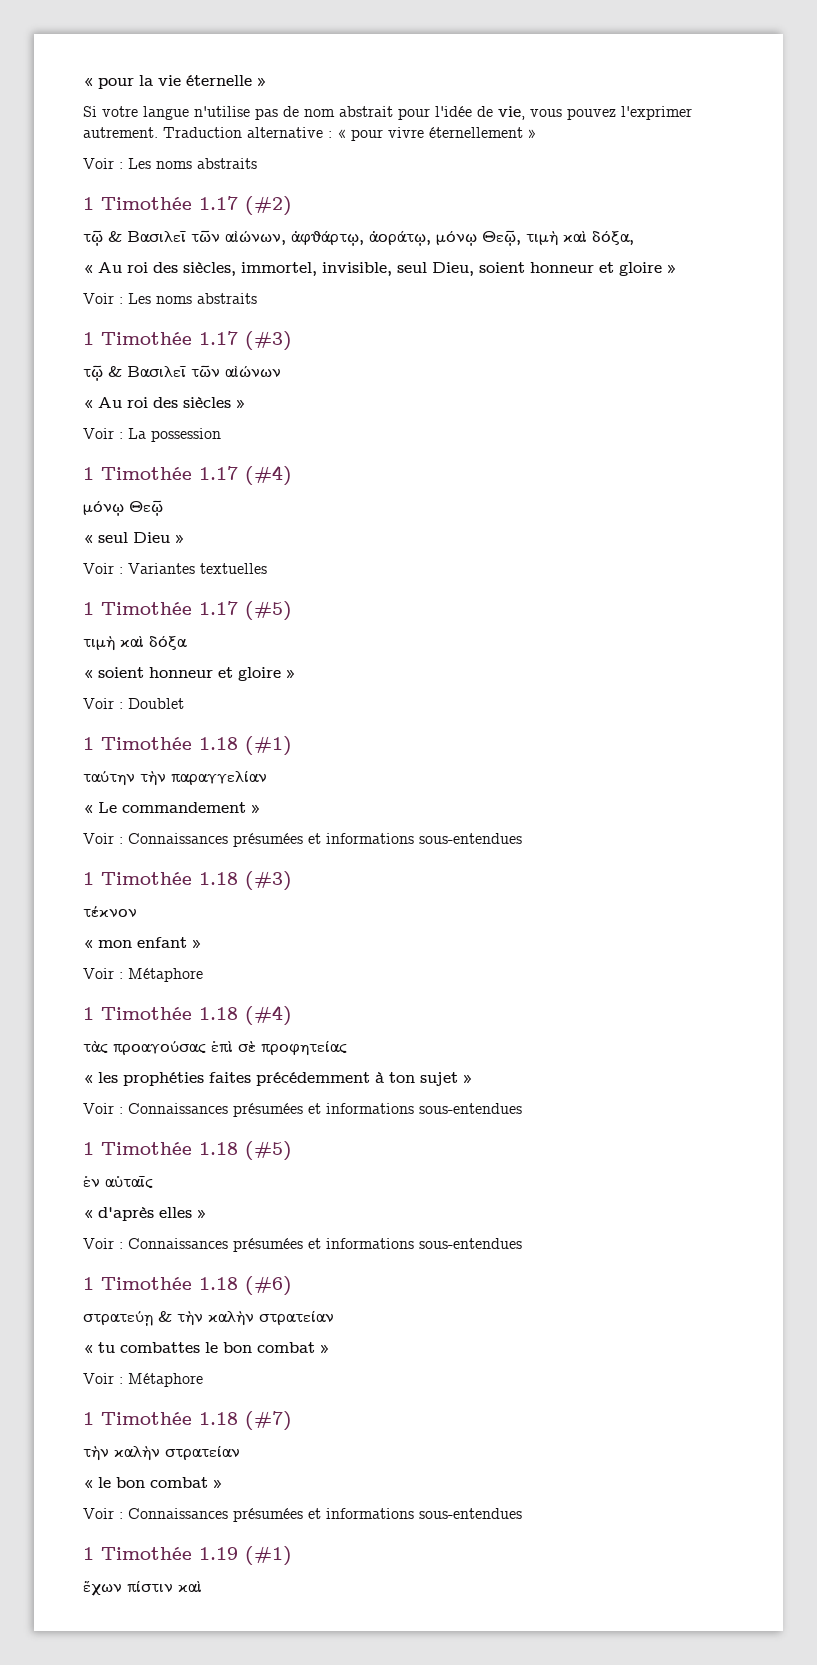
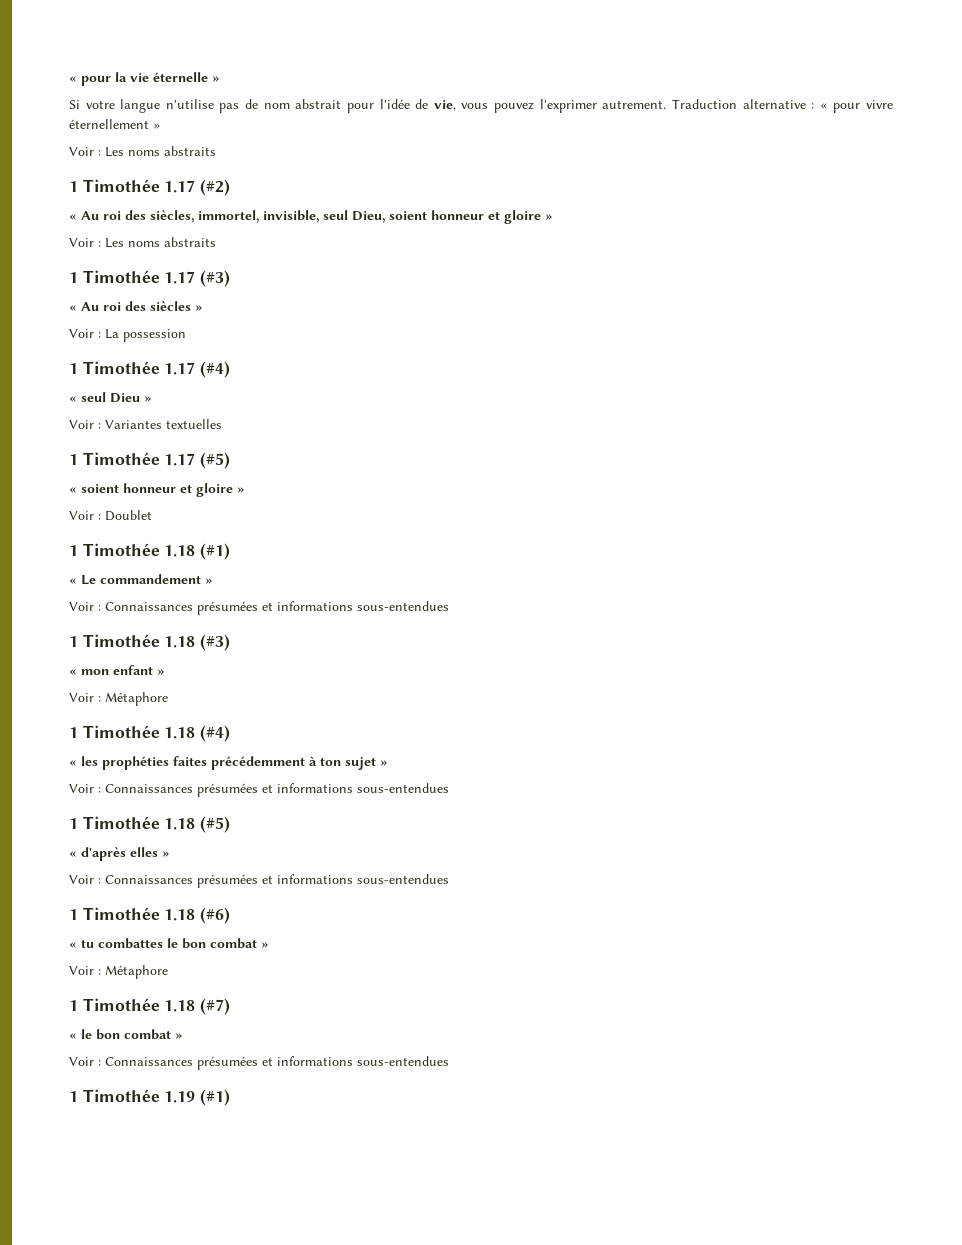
[83,230,634,246] // τῷ & Βασιλεῖ τῶν αἰώνων, ἀφθάρτῳ, ἀοράτῳ, μόνῳ Θεῷ, τιμὴ καὶ δόξα, -> (231, 187) none
[83,365,281,381] // τῷ & Βασιλεῖ τῶν αἰώνων -> (231, 278) none
[83,500,163,516] // μόνῳ Θεῷ -> (231, 369) none
[83,636,187,651] // τιμὴ καὶ δόξα -> (231, 460) none
[83,771,267,786] // ταύτην τὴν παραγγελίαν -> (231, 551) none
[83,906,137,917] // τέκνον -> (231, 642) none
[83,1041,347,1056] // τὰς προαγούσας ἐπὶ σὲ προφητείας -> (231, 733) none
[83,1176,153,1188] // ἐν αὐταῖς -> (231, 824) none
[83,1311,334,1326] // στρατεύῃ & τὴν καλὴν στρατείαν -> (231, 915) none
[83,1446,240,1461] // τὴν καλὴν στρατείαν -> (231, 1006) none
[83,1581,202,1596] // ἔχων πίστιν καὶ -> (231, 1097) none

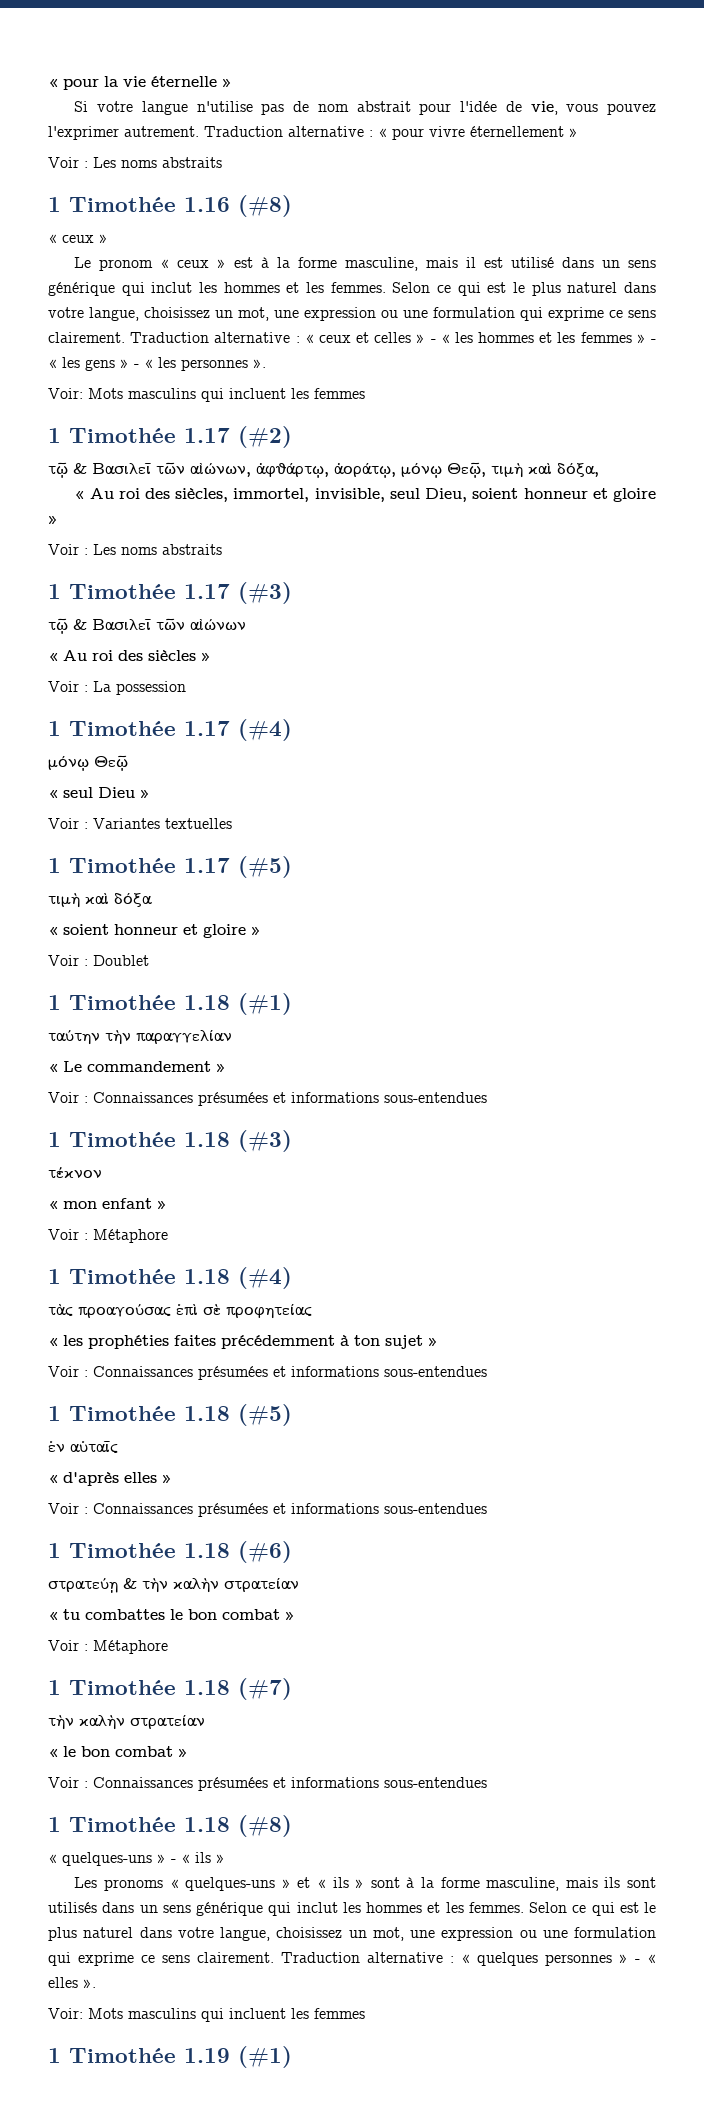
[164,179,231,196] 1.17 (#2) -> [184,195,292,217] [48,234,108,243] [74,257,656,271] [48,282,656,296] [48,307,656,321] [48,332,656,343] [48,357,266,371] [48,388,365,402] [48,426,292,448] [48,462,599,478] 1.16 (#8) // « ceux » // Le pronom « ceux » est à la forme masculine, mais il est utilisé dans un sens générique qui inclut les hommes et les femmes. Selon ce qui est le plus naturel dans votre langue, choisissez un mot, une expression ou une formulation qui exprime ce sens clairement. Traduction alternative : « ceux et celles » - « les hommes et les femmes » - « les gens » - « les personnes ». // Voir: Mots masculins qui incluent les femmes // 1 Timothée 1.17 (#2) // τῷ & Βασιλεῖ τῶν αἰώνων, ἀφθάρτῳ, ἀοράτῳ, μόνῳ Θεῷ, τιμὴ καὶ δόξα,
(231, 278) none -> [48,618,246,634] // τῷ & Βασιλεῖ τῶν αἰώνων
(231, 369) none -> [48,755,128,771] // μόνῳ Θεῷ
(231, 460) none -> [48,893,152,908] // τιμὴ καὶ δόξα
(231, 551) none -> [48,1030,232,1045] // ταύτην τὴν παραγγελίαν
(231, 642) none -> [48,1167,102,1178] // τέκνον
(231, 733) none -> [48,1304,312,1319] // τὰς προαγούσας ἐπὶ σὲ προφητείας
(231, 824) none -> [48,1441,118,1453] // ἐν αὐταῖς
(231, 915) none -> [48,1578,299,1593] // στρατεύῃ & τὴν καλὴν στρατείαν
(231, 1006) none -> [48,1715,205,1730] // τὴν καλὴν στρατείαν
(449, 1061) none -> [48,1815,292,1837] [48,1852,225,1866] [74,1877,656,1891] [48,1902,656,1916] [48,1927,656,1941] [48,1952,656,1966] [48,1977,96,1988] [48,2008,365,2022] // 1 Timothée 1.18 (#8) // « quelques-uns » - « ils » // Les pronoms « quelques-uns » et « ils » sont à la forme masculine, mais ils sont utilisés dans un sens générique qui inclut les hommes et les femmes. Selon ce qui est le plus naturel dans votre langue, choisissez un mot, une expression ou une formulation qui exprime ce sens clairement. Traduction alternative : « quelques personnes » - « elles ». // Voir: Mots masculins qui incluent les femmes

